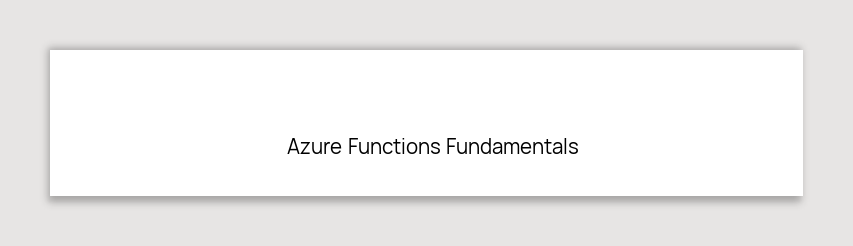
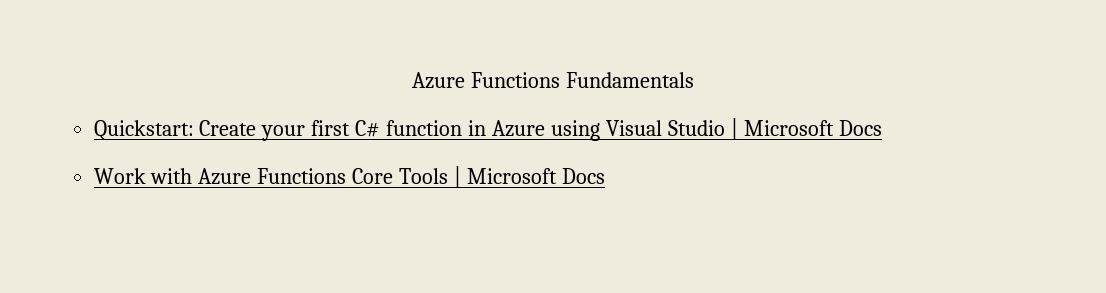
(580, 146) none -> [93,118,882,141] [93,166,606,187] // Quickstart: Create your first C# function in Azure using Visual Studio | Microsoft Docs // Work with Azure Functions Core Tools | Microsoft Docs

